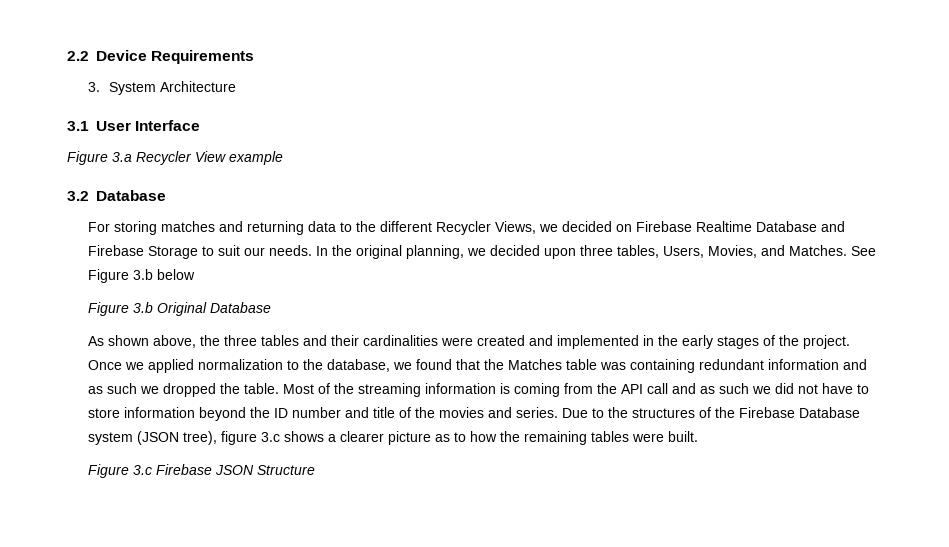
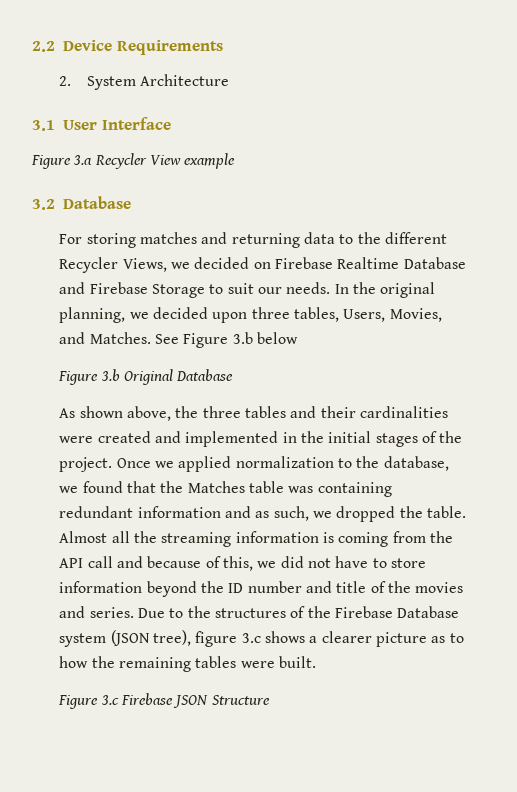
[88,82,101,92] 3. -> [59,76,72,86] 2.
[682,335,714,349] early -> [328,431,372,443] initial
[107,383,138,394] such -> [273,506,309,521] such,
[283,383,331,394] Most of -> [59,531,130,543] Almost all
[700,383,750,394] as such -> [147,556,253,571] because of this,

